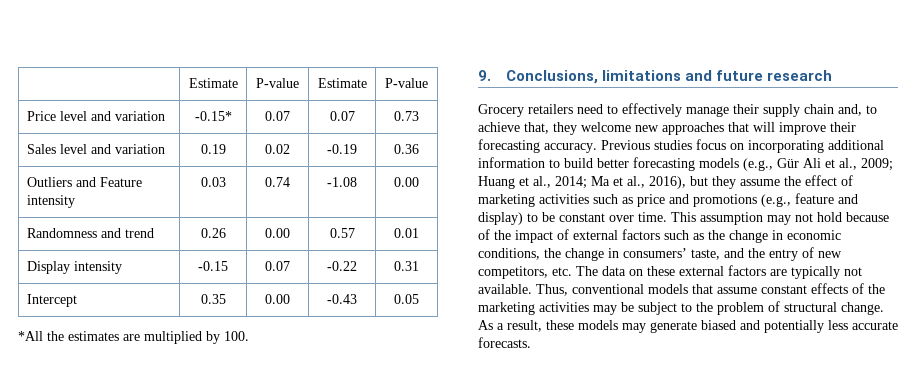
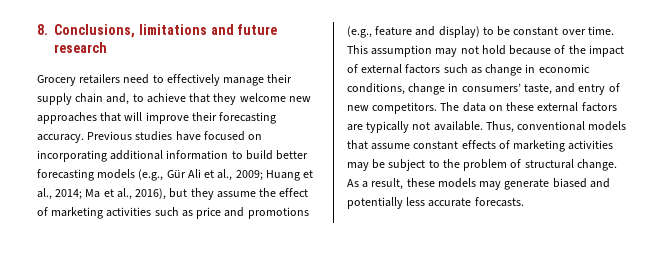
[188,78,238,88] [256,78,299,88] [317,78,367,88] [385,78,428,88] [26,111,165,121] [194,111,232,121] [265,111,290,121] [329,111,355,121] [394,111,419,121] [26,144,165,154] [200,144,226,154] [265,144,290,154] [327,144,357,154] [394,144,419,154] [26,177,142,187] [26,195,75,208] [200,177,226,187] [265,177,290,187] [327,177,357,187] [394,177,419,187] [26,228,154,238] [200,228,226,238] [265,228,290,238] [329,228,355,238] [394,228,419,238] [26,261,122,274] [198,261,228,271] [265,261,290,271] [327,261,357,271] [394,261,419,271] [26,294,77,307] [200,294,226,304] [265,294,290,304] [327,294,357,304] [394,294,419,304] [18,331,249,344] [478,70,491,81] | Estimate | P-value | Estimate | P-value // Price level and variation | -0.15* | 0.07 | 0.07 | 0.73 // Sales level and variation | 0.19 | 0.02 | -0.19 | 0.36 // Outliers and Feature intensity | 0.03 | 0.74 | -1.08 | 0.00 // Randomness and trend | 0.26 | 0.00 | 0.57 | 0.01 // Display intensity | -0.15 | 0.07 | -0.22 | 0.31 // Intercept | 0.35 | 0.00 | -0.43 | 0.05 // *All the estimates are multiplied by 100. // 9. -> [37,24,48,35] 8.
[524,122,549,134] that, -> [189,93,211,103] that
[696,139,726,150] focus -> [175,131,245,141] have focused
[708,230,725,240] the -> (482, 70) none
[544,248,561,258] the -> (405, 89) none
[748,248,765,258] the -> (576, 88) none
[478,266,572,279] competitors, etc. -> [372,102,438,114] competitors.
[868,284,885,294] the -> (510, 144) none

